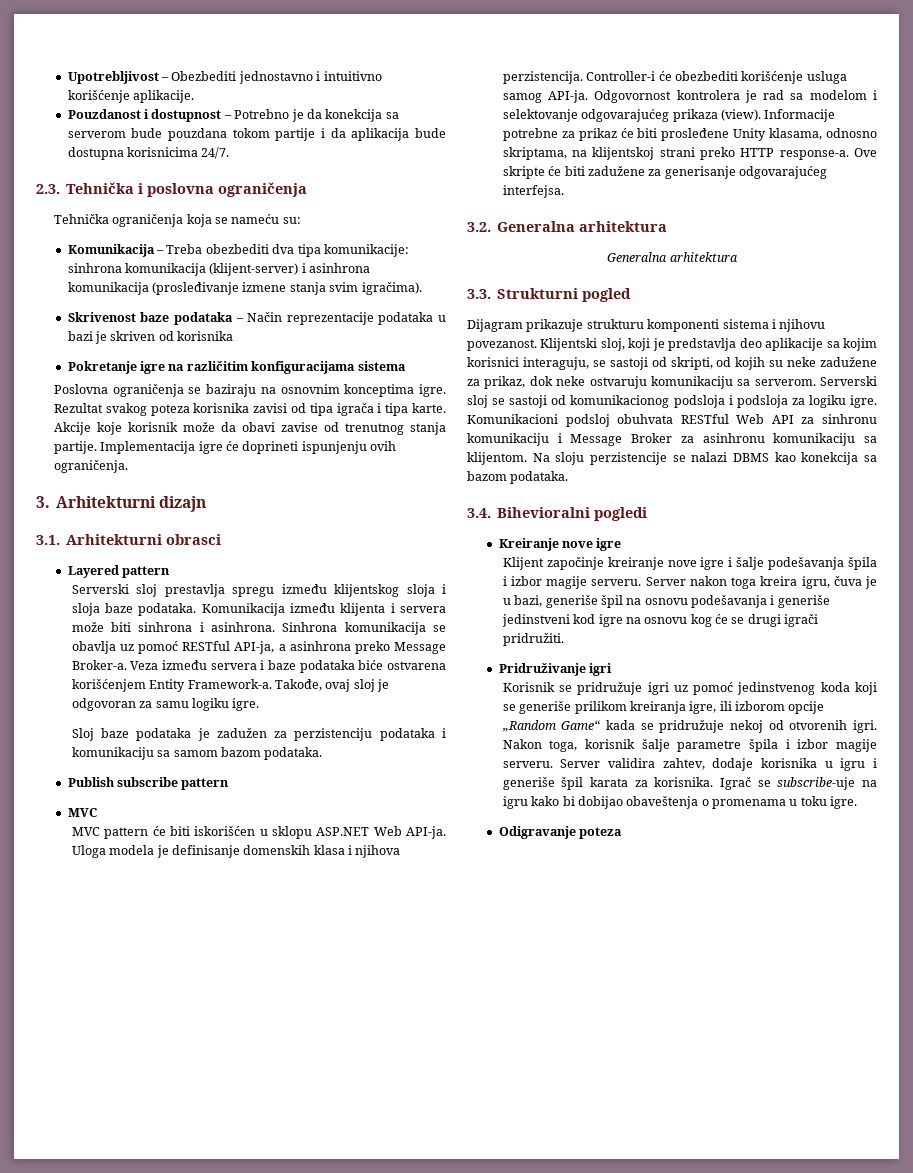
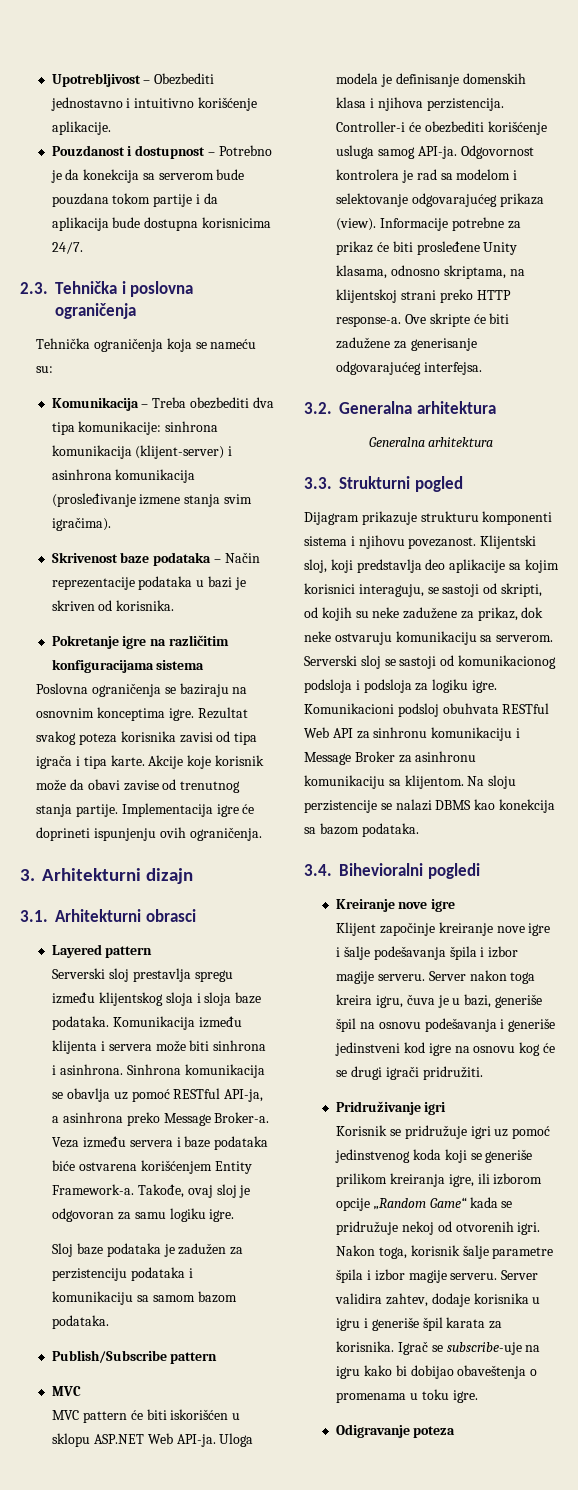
[177,331,234,341] korisnika -> [116,600,175,611] korisnika.
[67,777,179,787] Publish subscribe -> [51,1350,167,1363] Publish/Subscribe
[652,338,665,351] je -> (353, 566) none

